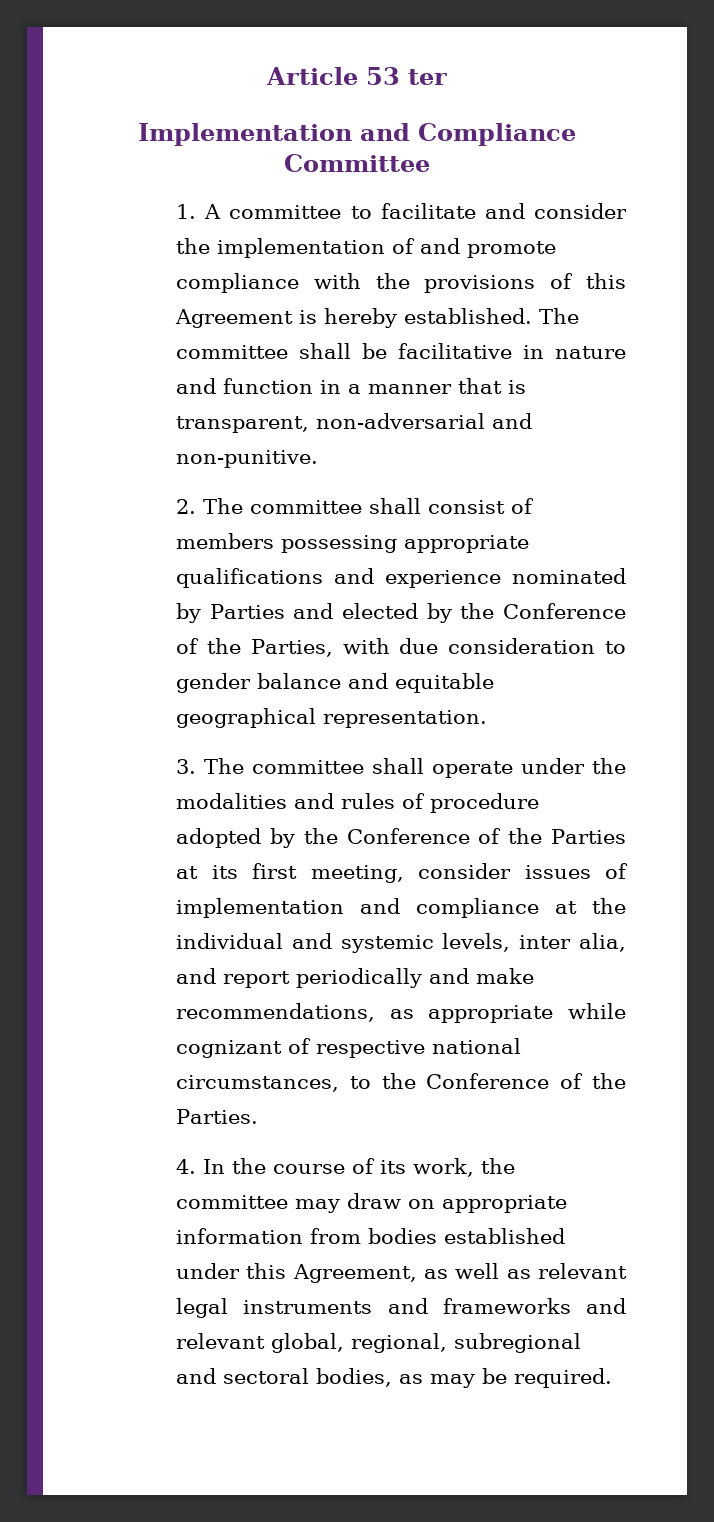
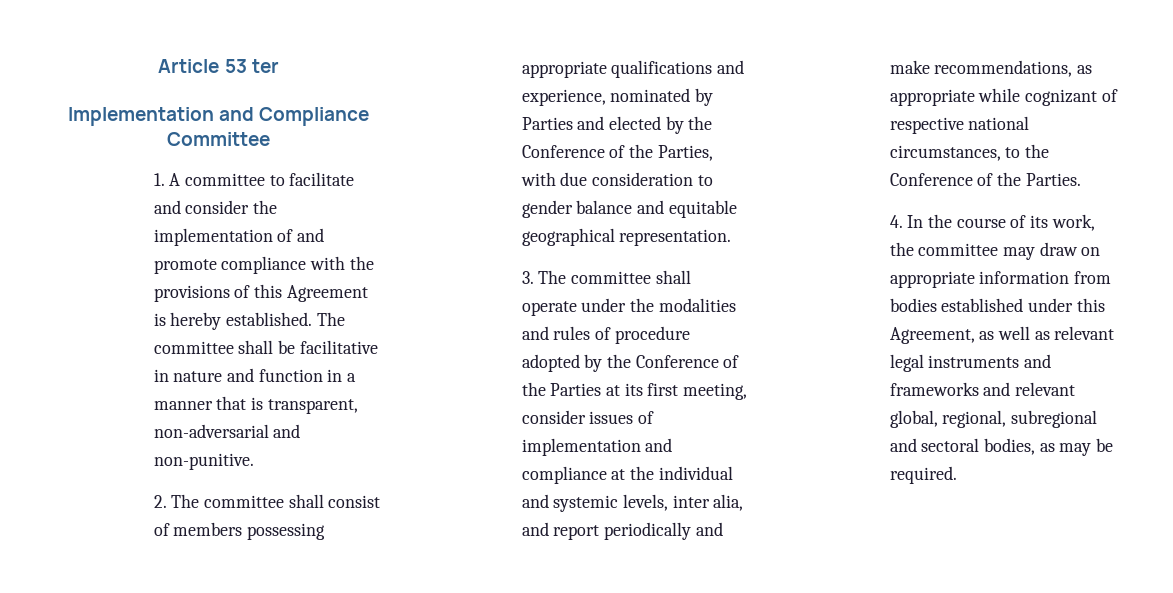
[385,570,502,588] experience -> [521,89,606,106] experience,

